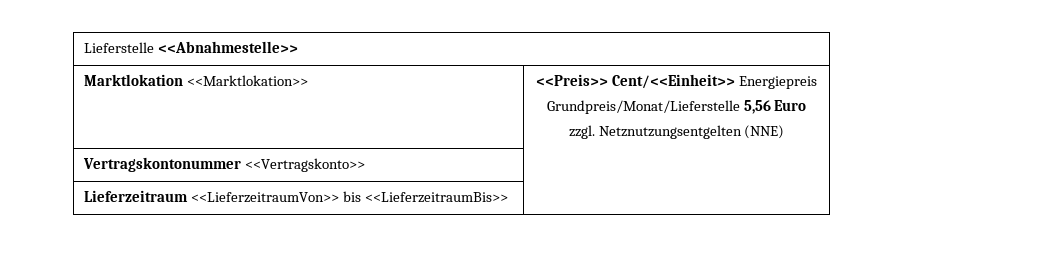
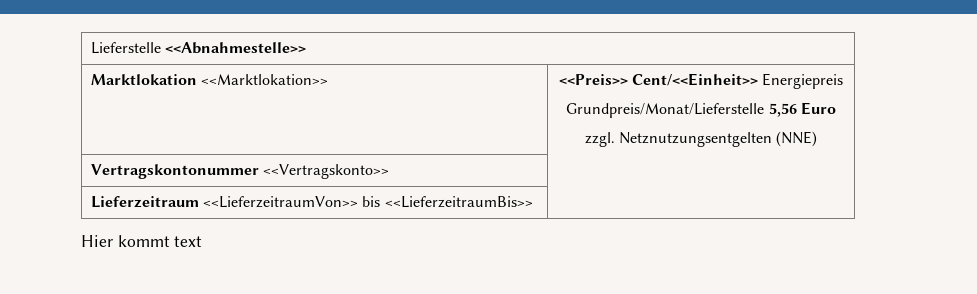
(508, 197) none -> [81,235,203,247] // Hier kommt text

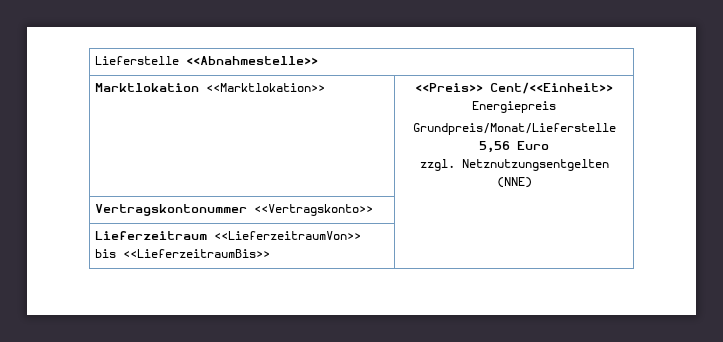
[81,235,203,247] // Hier kommt text -> (271, 253) none

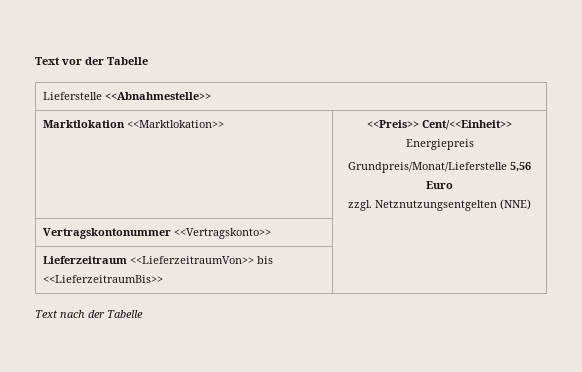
(95, 60) none -> [35,57,148,65] Text vor der Tabelle //
(271, 253) none -> [35,310,143,318] // Text nach der Tabelle

